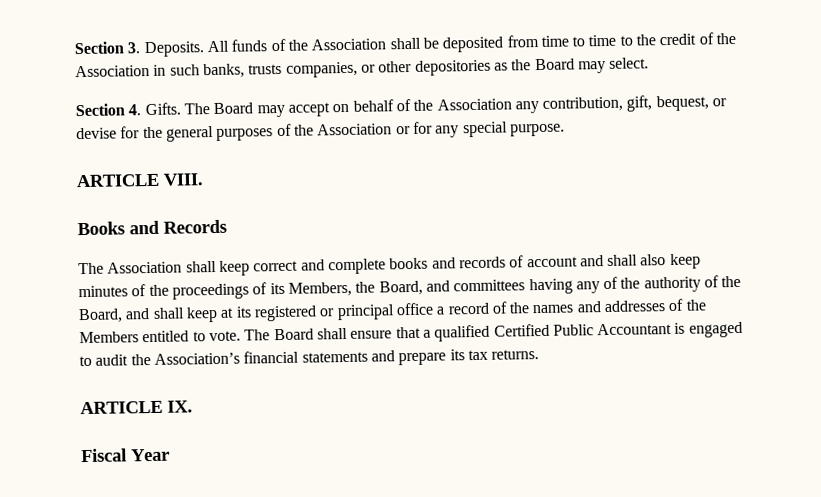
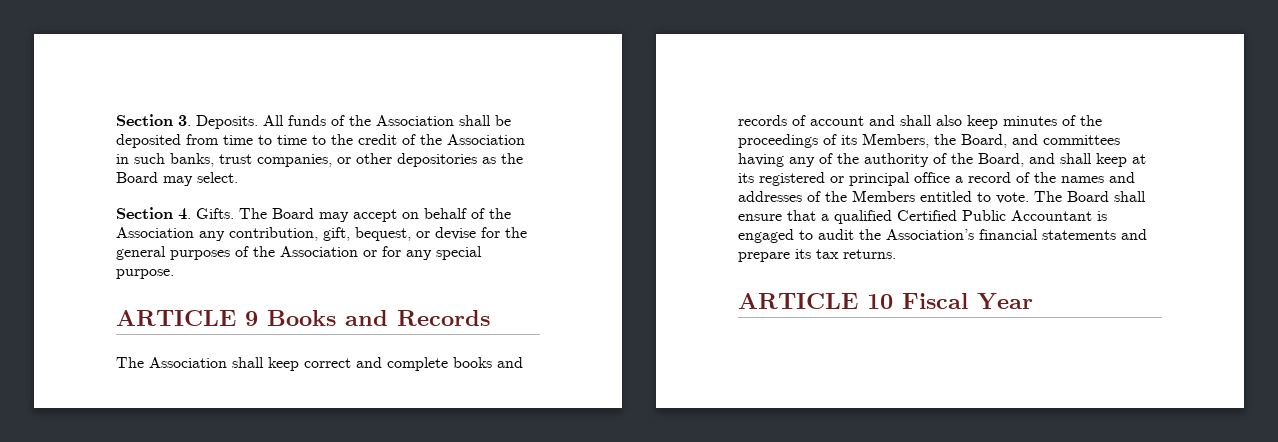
[248,63,283,75] trusts -> [219,154,252,164] trust
[163,173,204,186] VIII. // -> [245,311,258,326] 9
[167,400,193,413] IX. // -> [867,294,893,309] 10

